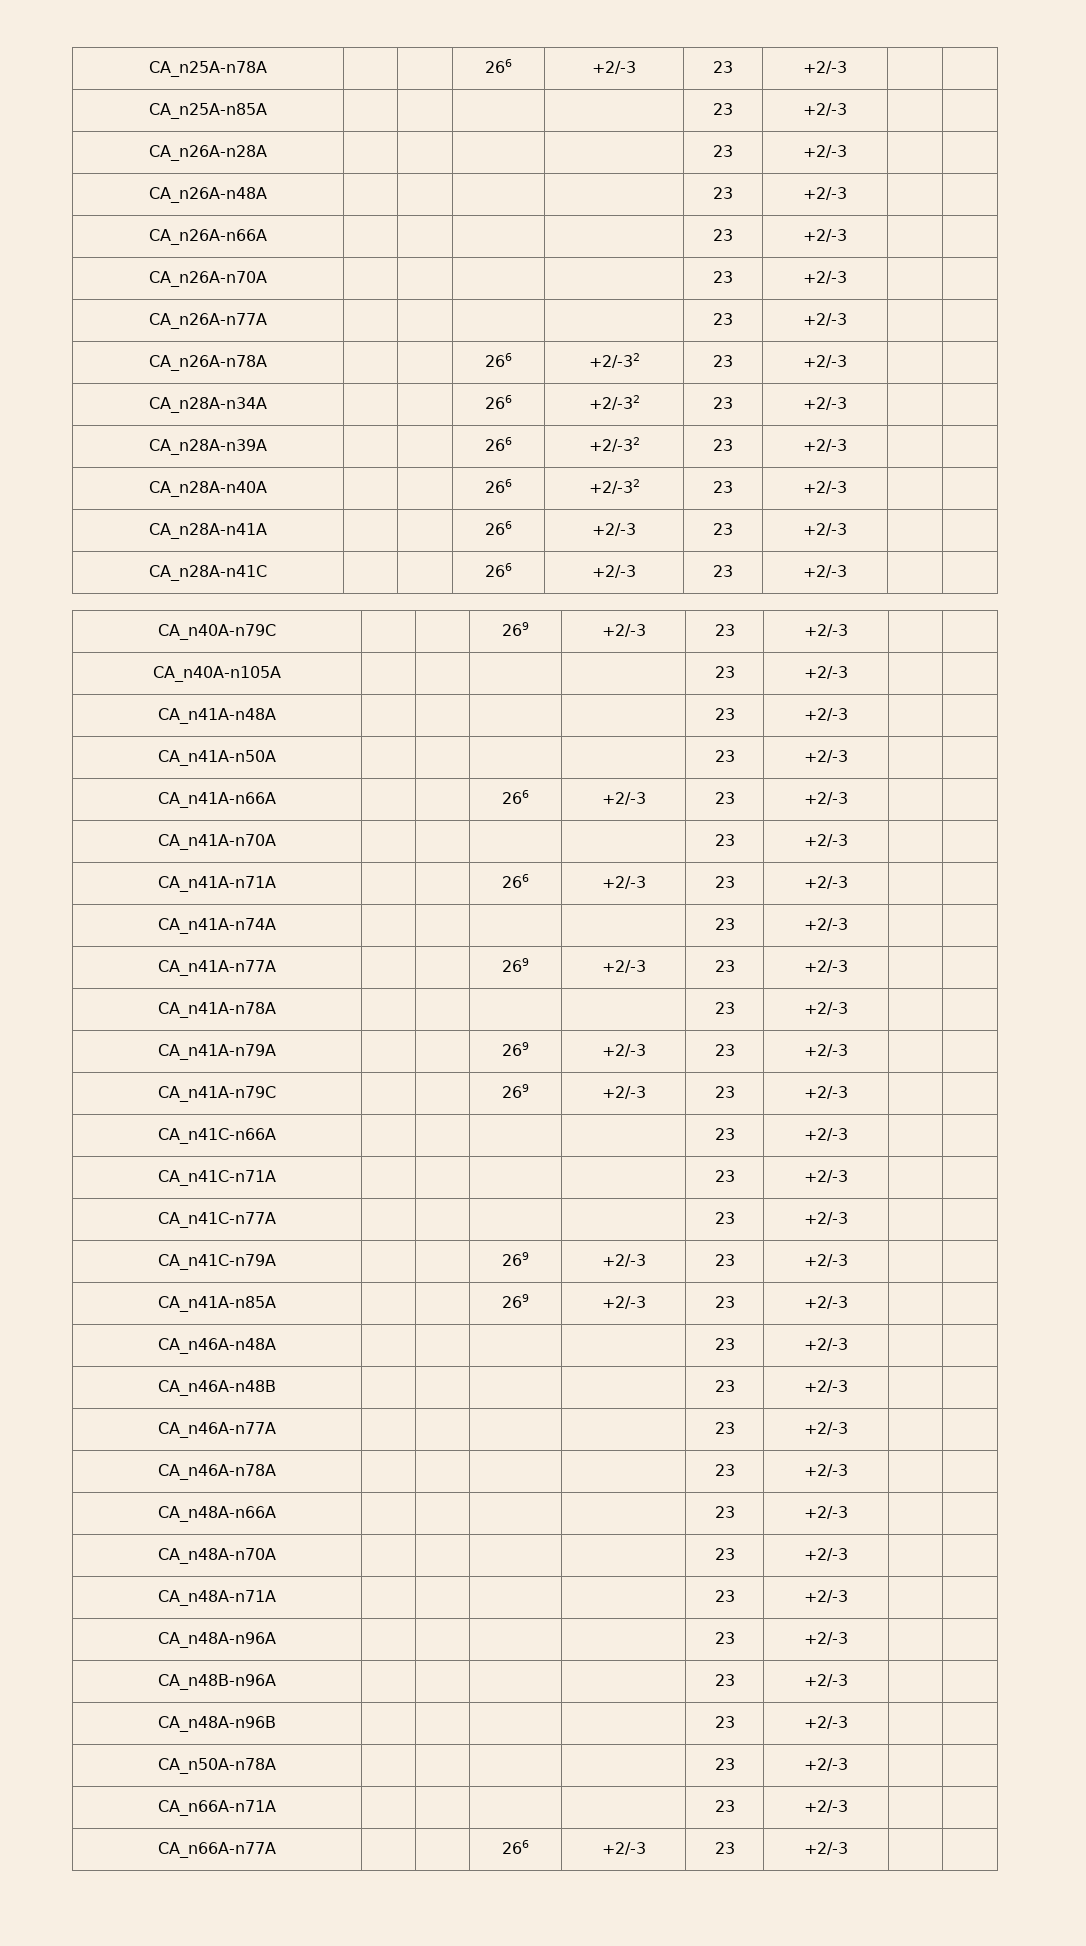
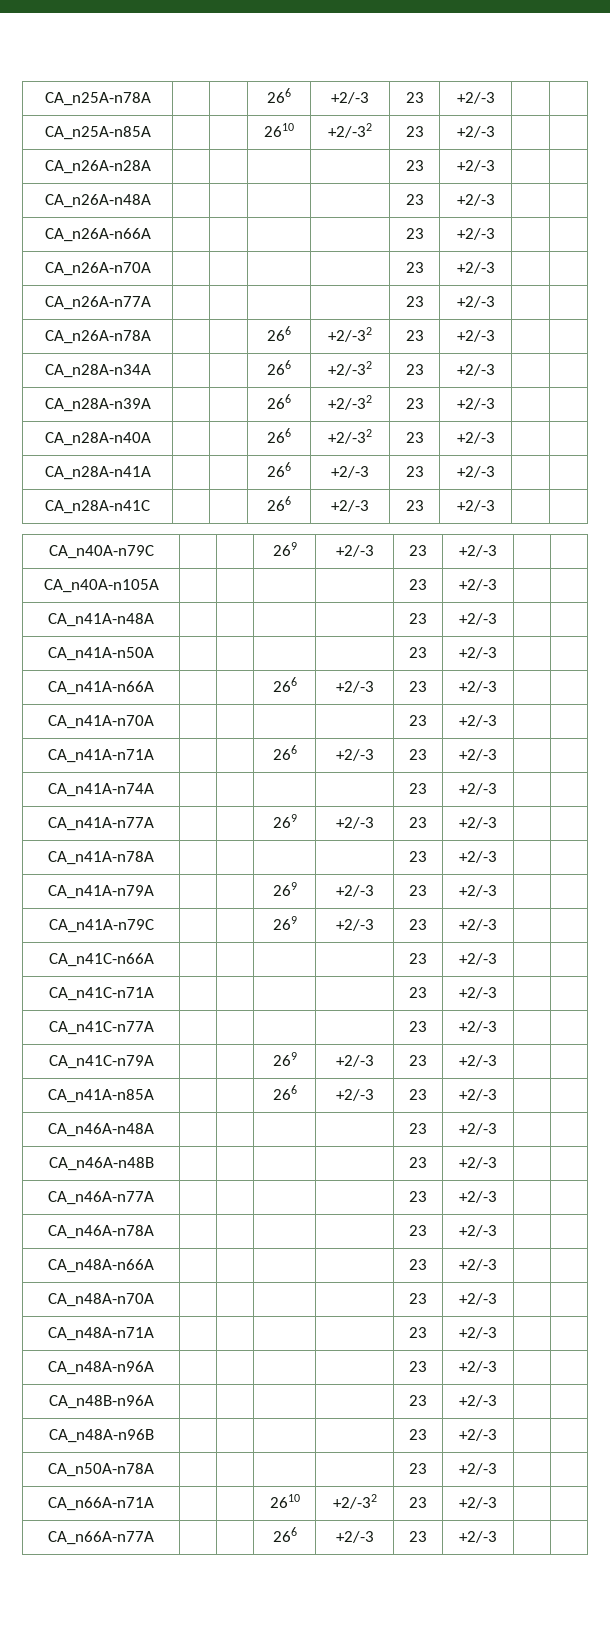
(267, 111) | -> [264,123,294,137] [328,123,372,138] 2610 | +2/-32
[502,1294,529,1308] 269 -> [272,1085,297,1100] 266
(276, 1808) | -> [269,1494,300,1508] [332,1494,377,1509] 2610 | +2/-32

